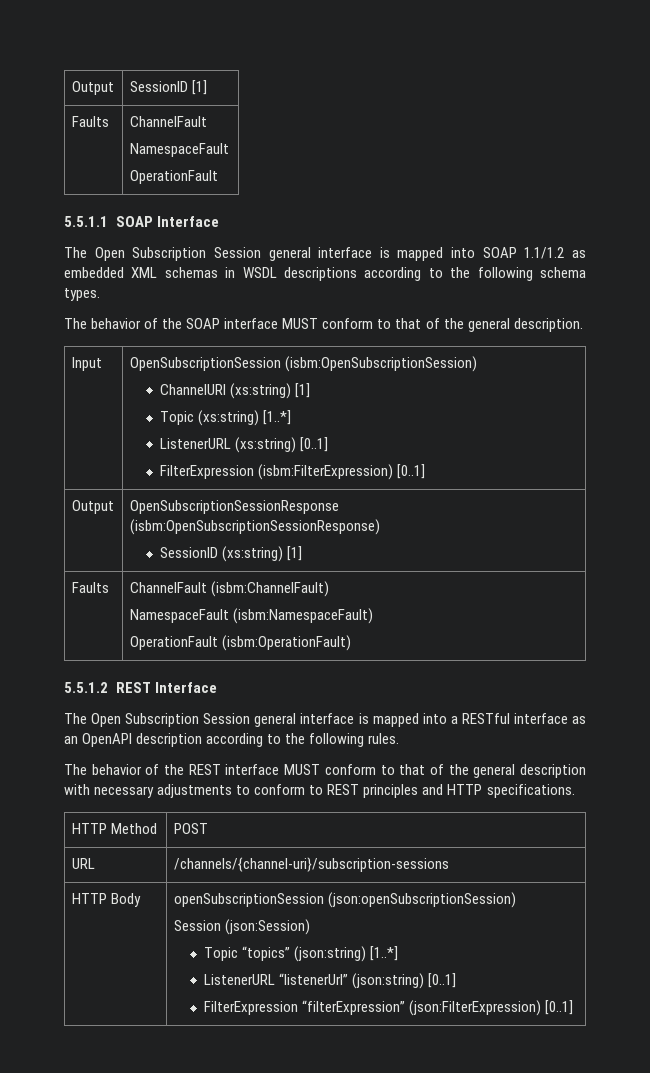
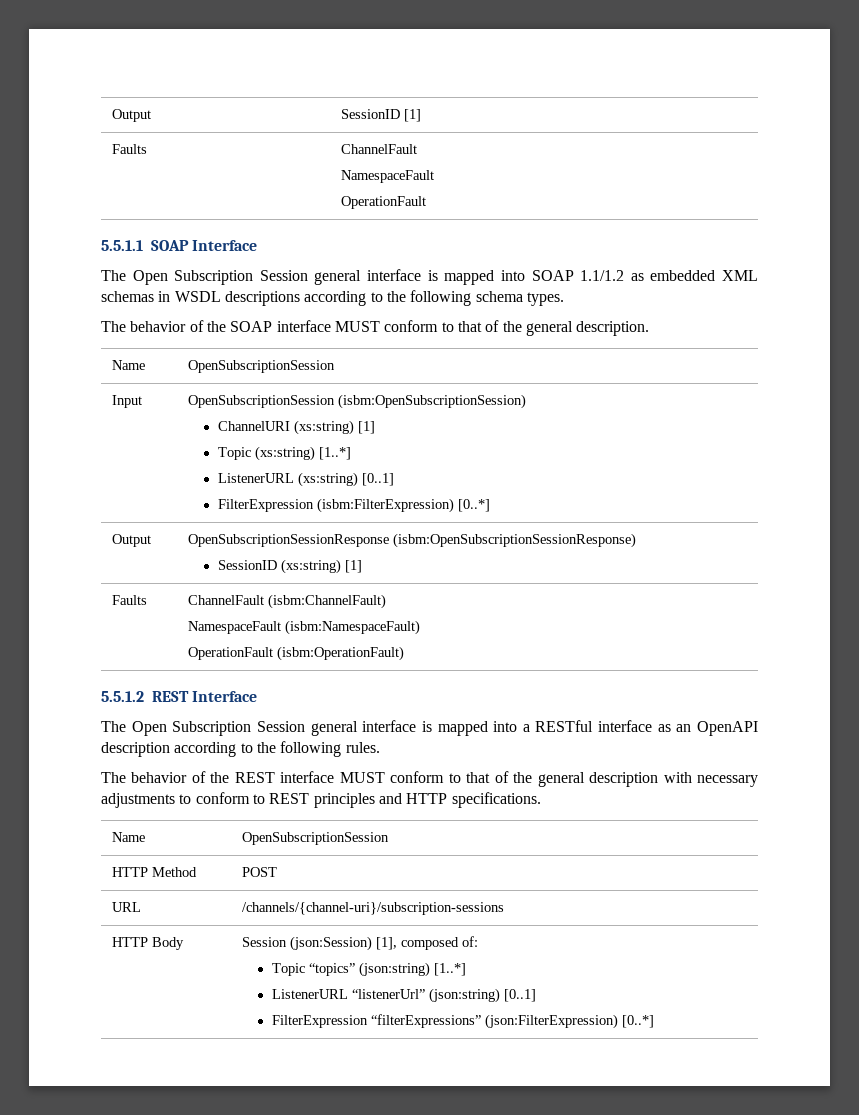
(583, 325) none -> [112,360,146,370] [188,360,336,373] // Name | OpenSubscriptionSession
[397,464,426,479] [0..1] -> [457,499,490,512] [0..*]
(575, 791) none -> [112,832,146,842] [242,832,390,845] // Name | OpenSubscriptionSession
[173,892,516,908] openSubscriptionSession (json:openSubscriptionSession) // -> (185, 943) none
(310, 927) none -> [376,936,479,950] [1], composed of:
[302,1000,574,1016] “filterExpression” (json:FilterExpression) [0..1] -> [370,1014,654,1029] “filterExpressions” (json:FilterExpression) [0..*]

